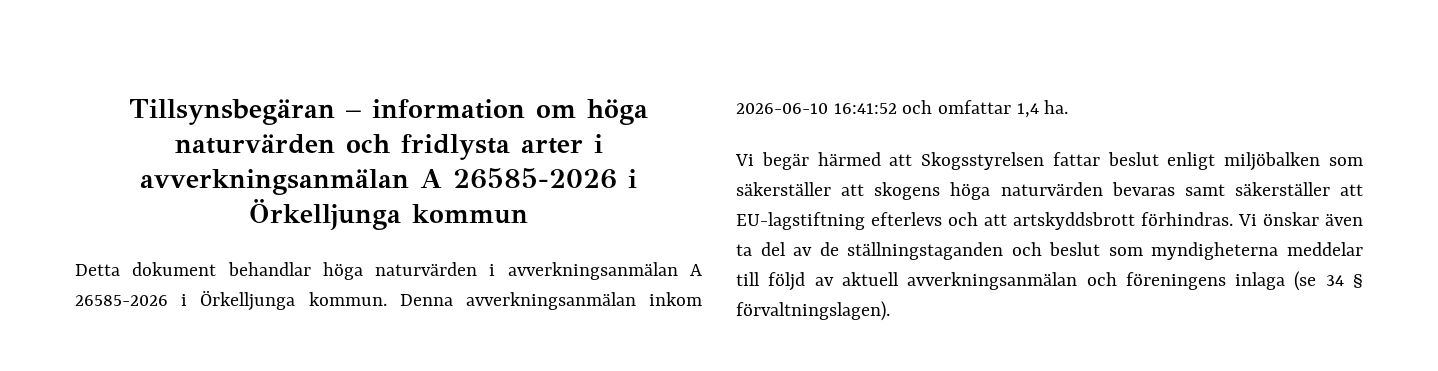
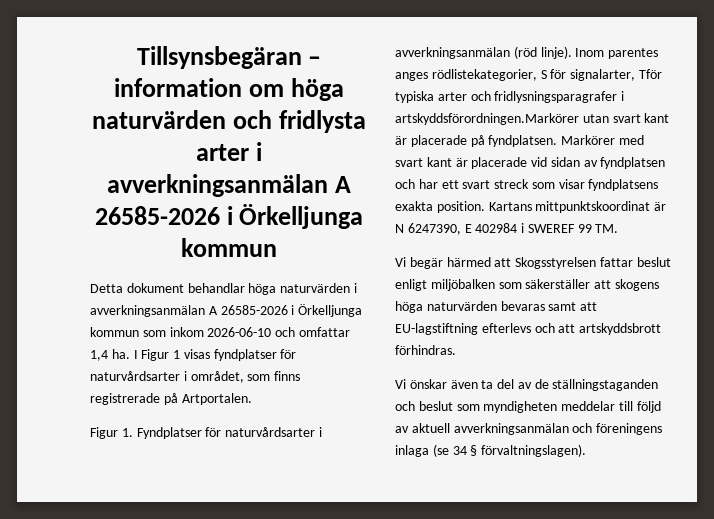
[308,292,636,310] kommun. Denna avverkningsanmälan -> [90,327,166,337] kommun som
[833,103,897,114] 16:41:52 -> (272, 332) none
(1069, 107) none -> [133,349,297,361] [90,371,301,383] [90,393,252,405] [90,427,322,439] [395,46,659,59] [395,69,662,81] [395,91,625,103] [395,113,670,125] [395,135,644,147] [395,157,666,169] [395,179,659,191] [395,201,667,213] [395,223,619,235] I Figur 1 visas fyndplatser för naturvårdsarter i området, som finns registrerade på Artportalen. // Figur 1. Fyndplatser för naturvårdsarter i avverkningsanmälan (röd linje). Inom parentes anges rödlistekategorier, S för signalarter, Tför typiska arter och fridlysningsparagrafer i artskyddsförordningen.Markörer utan svart kant är placerade på fyndplatsen. Markörer med svart kant är placerade vid sidan av fyndplatsen och har ett svart streck som visar fyndplatsens exakta position. Kartans mittpunktskoordinat är N 6247390, E 402984 i SWEREF 99 TM.
[1234,182,1330,196] säkerställer -> (577, 306) none
(1233, 219) none -> (456, 350) //
[1151,242,1279,260] myndigheterna -> [483,401,558,413] myndigheten

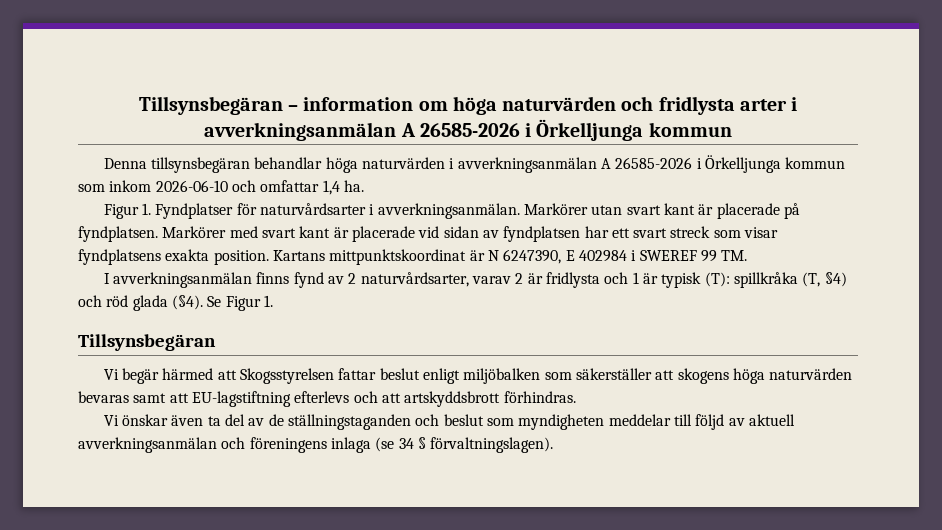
[90,283,184,293] Detta dokument -> [103,157,251,173] Denna tillsynsbegäran
[133,349,297,361] [90,371,301,383] [90,393,252,405] I Figur 1 visas fyndplatser för naturvårdsarter i området, som finns registrerade på Artportalen. -> (364, 186) none
[395,46,659,59] [395,69,662,81] [395,91,625,103] [395,113,579,125] avverkningsanmälan (röd linje). Inom parentes anges rödlistekategorier, S för signalarter, Tför typiska arter och fridlysningsparagrafer i artskyddsförordningen.Markörer -> [377,203,589,219] avverkningsanmälan. Markörer
[395,179,415,189] och -> (581, 234) none
(619, 228) none -> [103,272,847,288] [78,295,273,311] [78,334,216,351] // I avverkningsanmälan finns fynd av 2 naturvårdsarter, varav 2 är fridlysta och 1 är typisk (T): spillkråka (T, §4) och röd glada (§4). Se Figur 1. // Tillsynsbegäran

